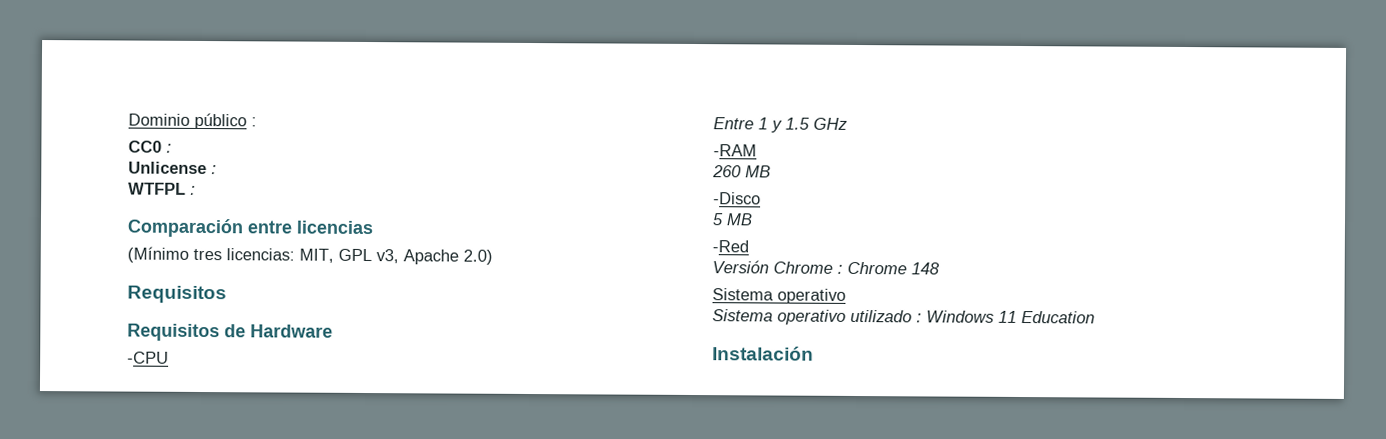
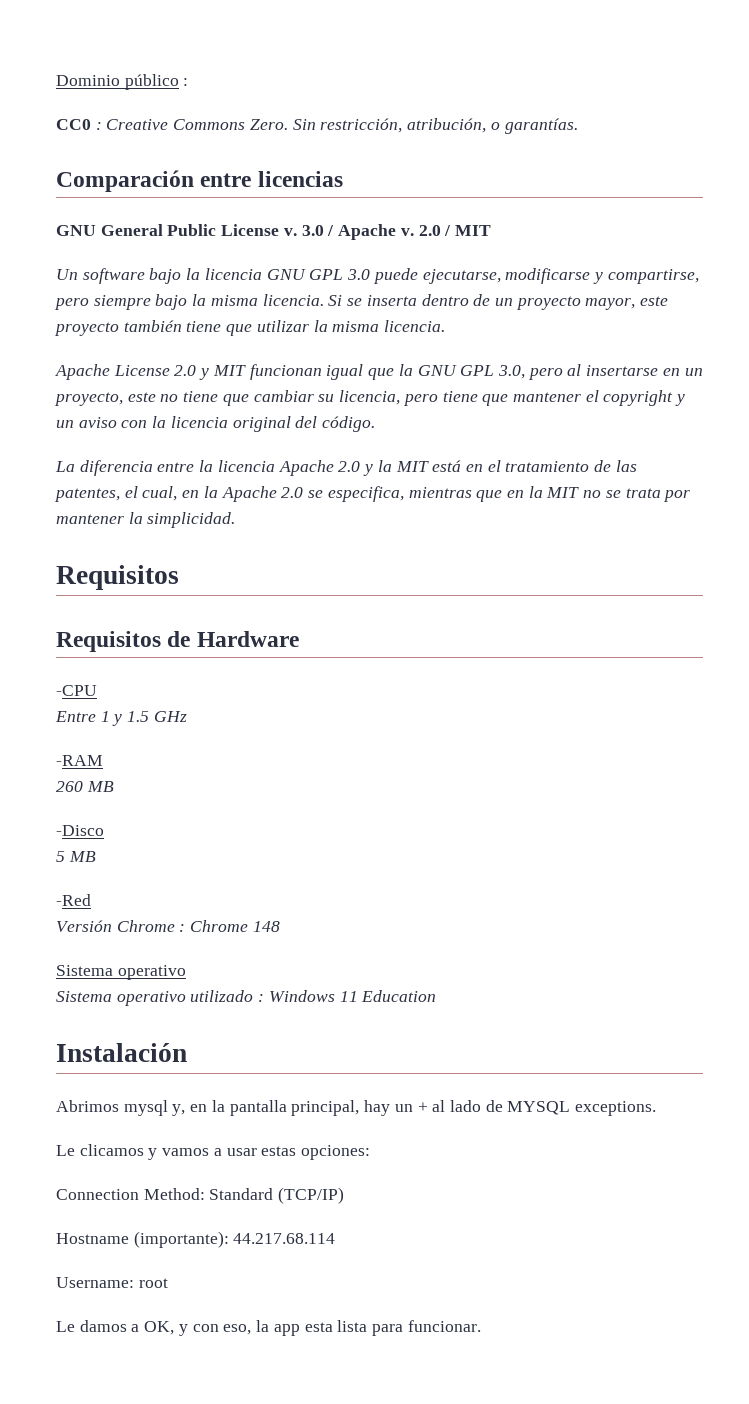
[128,161,217,175] [128,182,196,195] [127,218,373,238] [127,246,493,265] // Unlicense : // WTFPL : // Comparación entre licencias // (Mínimo tres licencias: MIT, GPL v3, Apache 2.0) -> [106,118,578,134] [56,170,343,192] [56,224,491,240] [56,268,699,284] [54,294,669,310] [54,320,446,336] [55,364,703,380] [54,390,686,406] [56,416,376,432] [55,460,637,476] [54,486,691,502] [56,512,236,528] Creative Commons Zero. Sin restricción, atribución, o garantías. // Comparación entre licencias // GNU General Public License v. 3.0 / Apache v. 2.0 / MIT // Un software bajo la licencia GNU GPL 3.0 puede ejecutarse, modificarse y compartirse, pero siempre bajo la misma licencia. Si se inserta dentro de un proyecto mayor, este proyecto también tiene que utilizar la misma licencia. // Apache License 2.0 y MIT funcionan igual que la GNU GPL 3.0, pero al insertarse en un proyecto, este no tiene que cambiar su licencia, pero tiene que mantener el copyright y un aviso con la licencia original del código. // La diferencia entre la licencia Apache 2.0 y la MIT está en el tratamiento de las patentes, el cual, en la Apache 2.0 se especifica, mientras que en la MIT no se trata por mantener la simplicidad.
(814, 353) none -> [56,1100,657,1116] [56,1144,371,1160] [56,1187,345,1204] [56,1231,336,1248] [56,1277,168,1288] [56,1320,481,1336] // Abrimos mysql y, en la pantalla principal, hay un + al lado de MYSQL exceptions. // Le clicamos y vamos a usar estas opciones: // Connection Method: Standard (TCP/IP) // Hostname (importante): 44.217.68.114 // Username: root // Le damos a OK, y con eso, la app esta lista para funcionar.

